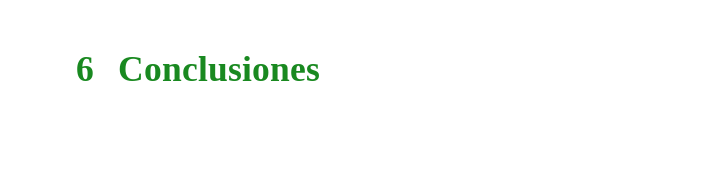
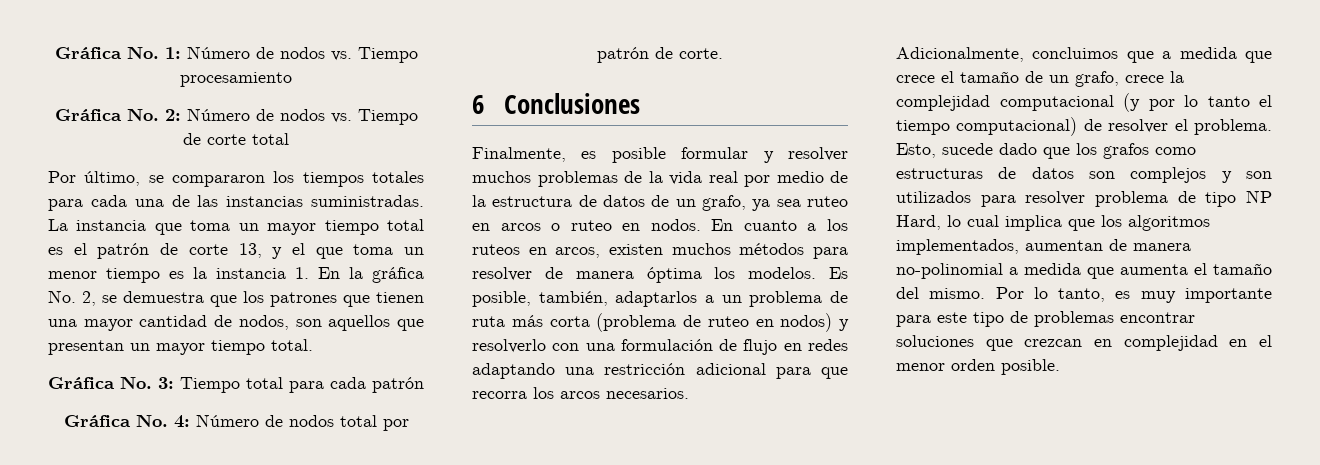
[76,56,320,81] 6 Conclusiones -> [54,46,418,63] [180,72,292,87] [54,108,418,125] [183,133,289,145] [48,171,424,187] [48,195,424,211] [48,219,424,235] [48,243,424,259] [48,267,424,283] [48,290,424,307] [48,315,425,331] [48,339,313,355] [48,376,424,393] [63,414,409,431] [597,47,723,63] [472,93,641,114] [472,147,848,163] [472,171,848,187] [472,195,848,211] [472,219,848,231] [472,243,848,259] [472,267,848,283] [472,291,848,307] [472,313,849,332] [472,339,848,355] [472,363,848,379] [472,387,689,399] [896,47,1272,63] [896,71,1184,87] [896,93,1272,112] [896,117,1272,136] [896,143,1196,159] [896,167,1272,183] [896,190,1272,207] [896,215,1210,231] [896,239,1191,255] [896,263,1272,279] [896,287,1272,303] [896,311,1195,327] [896,335,1272,351] [896,359,1060,375] Gráfica No. 1: Número de nodos vs. Tiempo procesamiento // Gráfica No. 2: Número de nodos vs. Tiempo de corte total // Por último, se compararon los tiempos totales para cada una de las instancias suministradas. La instancia que toma un mayor tiempo total es el patrón de corte 13, y el que toma un menor tiempo es la instancia 1. En la gráfica No. 2, se demuestra que los patrones que tienen una mayor cantidad de nodos, son aquellos que presentan un mayor tiempo total. // Gráfica No. 3: Tiempo total para cada patrón // Gráfica No. 4: Número de nodos total por patrón de corte. // 6 Conclusiones // Finalmente, es posible formular y resolver muchos problemas de la vida real por medio de la estructura de datos de un grafo, ya sea ruteo en arcos o ruteo en nodos. En cuanto a los ruteos en arcos, existen muchos métodos para resolver de manera óptima los modelos. Es posible, también, adaptarlos a un problema de ruta más corta (problema de ruteo en nodos) y resolverlo con una formulación de flujo en redes adaptando una restricción adicional para que recorra los arcos necesarios. // Adicionalmente, concluimos que a medida que crece el tamaño de un grafo, crece la complejidad computacional (y por lo tanto el tiempo computacional) de resolver el problema. Esto, sucede dado que los grafos como estructuras de datos son complejos y son utilizados para resolver problema de tipo NP Hard, lo cual implica que los algoritmos implementados, aumentan de manera no-polinomial a medida que aumenta el tamaño del mismo. Por lo tanto, es muy importante para este tipo de problemas encontrar soluciones que crezcan en complejidad en el menor orden posible.

